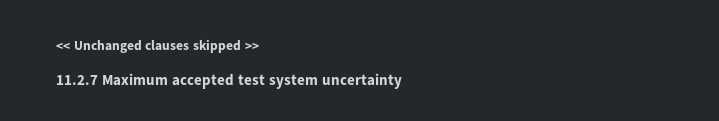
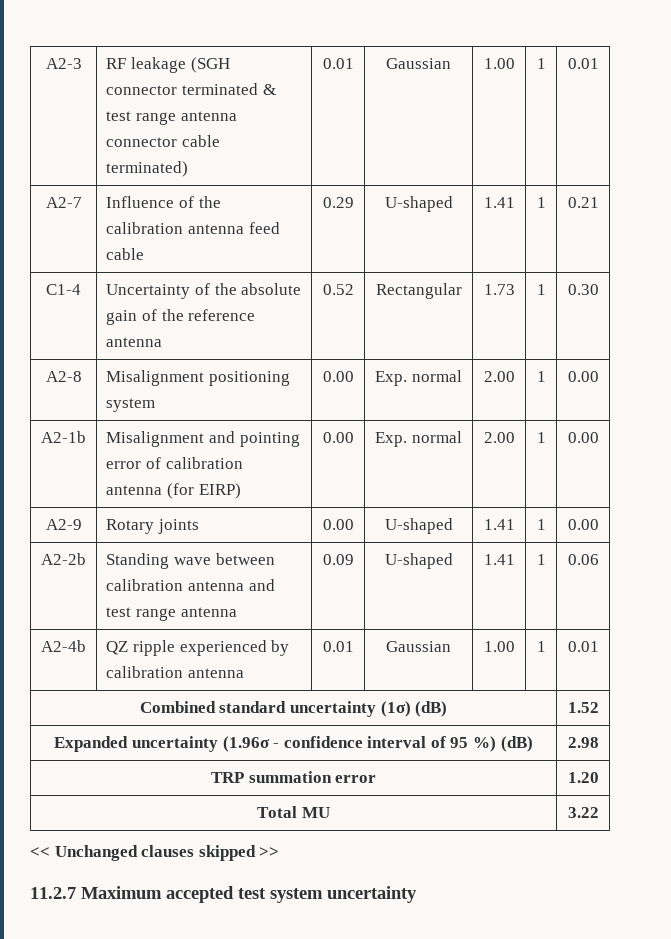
(56, 46) none -> [45,58,82,69] [106,57,230,73] [106,83,276,95] [106,111,237,125] [106,135,220,147] [106,161,189,177] [322,58,354,69] [386,58,451,69] [483,58,515,69] [536,58,546,69] [567,58,599,69] [45,197,82,208] [106,196,221,208] [106,222,280,234] [106,248,145,260] [322,197,354,208] [384,196,453,212] [483,197,515,208] [536,197,546,208] [567,197,599,208] [46,284,81,295] [106,283,302,299] [106,309,256,325] [106,337,163,347] [322,284,354,295] [375,283,462,299] [483,284,515,295] [536,284,546,295] [567,284,599,295] [45,371,82,382] [106,370,290,386] [106,398,156,412] [322,371,354,382] [375,370,462,386] [483,371,515,382] [536,371,546,382] [567,371,599,382] [41,431,86,443] [106,431,300,447] [106,457,243,469] [106,483,241,499] [322,432,354,443] [375,431,462,447] [483,432,515,443] [536,432,546,443] [567,432,599,443] [45,519,82,530] [106,519,199,534] [322,519,354,530] [384,518,453,534] [483,519,515,530] [536,519,546,530] [567,519,599,530] [41,553,86,565] [106,553,275,569] [106,579,275,591] [106,607,237,621] [322,554,354,565] [384,553,453,569] [483,554,515,565] [536,554,546,565] [567,554,599,565] [41,640,86,652] [106,640,290,656] [106,666,244,678] [322,641,354,652] [386,641,451,652] [483,641,515,652] [536,641,546,652] [567,641,599,652] [139,701,448,717] [567,702,599,713] [54,736,533,752] [567,737,599,748] [210,771,377,783] [567,772,599,783] [257,806,330,818] [567,807,599,818] A2-3 | RF leakage (SGH connector terminated & test range antenna connector cable terminated) | 0.01 | Gaussian | 1.00 | 1 | 0.01 // A2-7 | Influence of the calibration antenna feed cable | 0.29 | U-shaped | 1.41 | 1 | 0.21 // C1-4 | Uncertainty of the absolute gain of the reference antenna | 0.52 | Rectangular | 1.73 | 1 | 0.30 // A2-8 | Misalignment positioning system | 0.00 | Exp. normal | 2.00 | 1 | 0.00 // A2-1b | Misalignment and pointing error of calibration antenna (for EIRP) | 0.00 | Exp. normal | 2.00 | 1 | 0.00 // A2-9 | Rotary joints | 0.00 | U-shaped | 1.41 | 1 | 0.00 // A2-2b | Standing wave between calibration antenna and test range antenna | 0.09 | U-shaped | 1.41 | 1 | 0.06 // A2-4b | QZ ripple experienced by calibration antenna | 0.01 | Gaussian | 1.00 | 1 | 0.01 // Combined standard uncertainty (1σ) (dB) | 1.52 // Expanded uncertainty (1.96σ - confidence interval of 95 %) (dB) | 2.98 // TRP summation error | 1.20 // Total MU | 3.22 //

